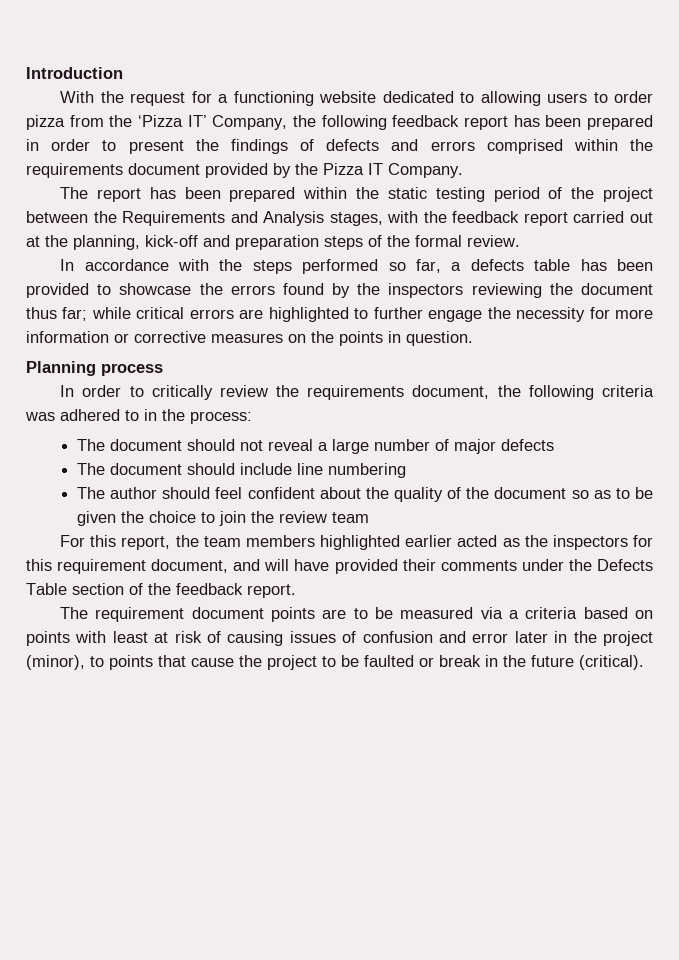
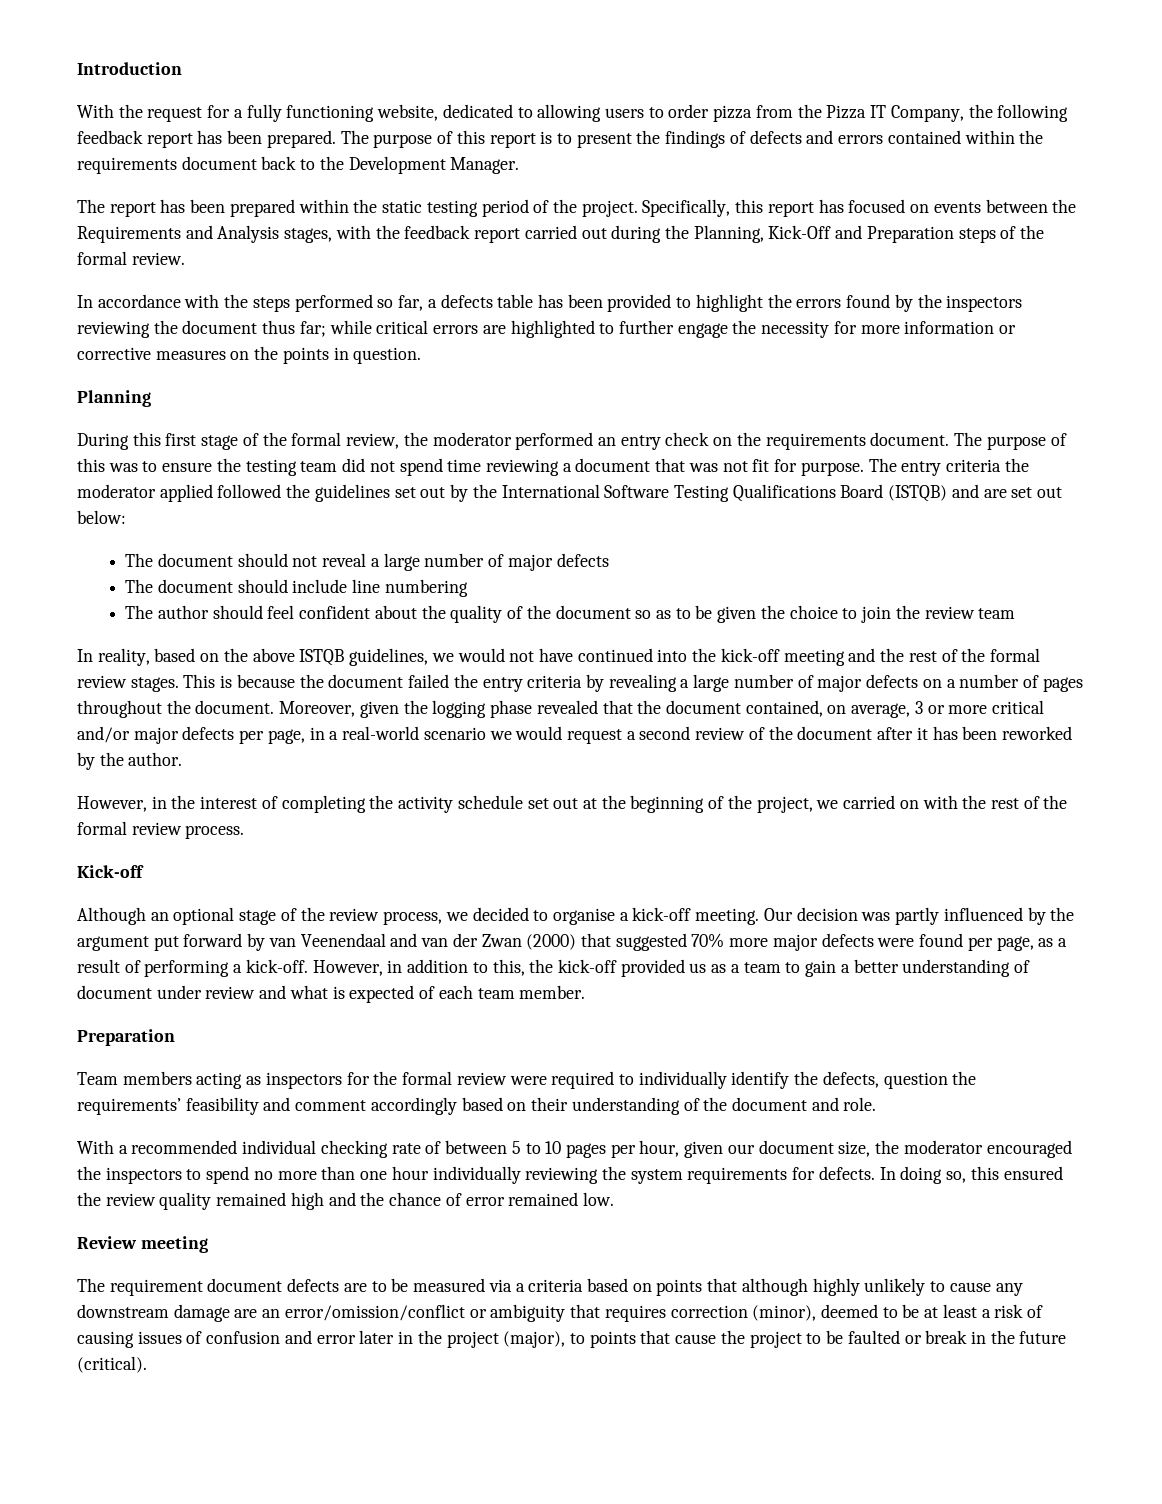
[233,91,377,106] functioning website -> [246,104,439,122] fully functioning website,
[138,115,207,127] ‘Pizza IT’ -> [826,105,887,119] Pizza IT
[587,115,653,130] [26,139,91,151] prepared in order -> [266,130,553,148] prepared. The purpose of this report is
[486,139,563,154] comprised -> [887,130,961,144] contained
[205,163,463,178] provided by the Pizza IT Company. -> [261,156,520,174] back to the Development Manager.
[603,187,654,202] project -> [581,199,981,217] project. Specifically, this report has focused on events
[26,235,319,250] at the planning, kick-off and preparation -> [611,225,954,243] during the Planning, Kick-Off and Preparation
[119,283,192,295] showcase -> [695,294,763,312] highlight
[101,363,163,376] [60,385,655,400] [25,409,252,424] process // In order to critically review the requirements document, the following criteria was adhered to in the process: -> [77,432,1067,450] [77,458,1029,476] [77,484,1063,502] [77,510,126,524] // During this first stage of the formal review, the moderator performed an entry check on the requirements document. The purpose of this was to ensure the testing team did not spend time reviewing a document that was not fit for purpose. The entry criteria the moderator applied followed the guidelines set out by the International Software Testing Qualifications Board (ISTQB) and are set out below:
[60,535,654,550] [26,559,653,574] [26,583,296,598] For this report, the team members highlighted earlier acted as the inspectors for this requirement document, and will have provided their comments under the Defects Table section of the feedback report. -> [77,648,1040,666] [77,674,1083,692] [77,700,1045,718] [77,726,1072,744] [77,752,183,770] [77,795,1068,813] [77,821,245,839] [77,865,144,878] [77,907,1075,925] [77,933,1067,951] [77,959,1030,977] [77,985,586,1003] [77,1029,175,1046] [77,1071,977,1089] [77,1097,877,1115] [77,1140,1072,1158] [77,1166,1063,1184] [77,1192,614,1210] [77,1236,208,1253] In reality, based on the above ISTQB guidelines, we would not have continued into the kick-off meeting and the rest of the formal review stages. This is because the document failed the entry criteria by revealing a large number of major defects on a number of pages throughout the document. Moreover, given the logging phase revealed that the document contained, on average, 3 or more critical and/or major defects per page, in a real-world scenario we would request a second review of the document after it has been reworked by the author. // However, in the interest of completing the activity schedule set out at the beginning of the project, we carried on with the rest of the formal review process. // Kick-off // Although an optional stage of the review process, we decided to organise a kick-off meeting. Our decision was partly influenced by the argument put forward by van Veenendaal and van der Zwan (2000) that suggested 70% more major defects were found per page, as a result of performing a kick-off. However, in addition to this, the kick-off provided us as a team to gain a better understanding of document under review and what is expected of each team member. // Preparation // Team members acting as inspectors for the formal review were required to individually identify the defects, question the requirements’ feasibility and comment accordingly based on their understanding of the document and role. // With a recommended individual checking rate of between 5 to 10 pages per hour, given our document size, the moderator encouraged the inspectors to spend no more than one hour individually reviewing the system requirements for defects. In doing so, this ensured the review quality remained high and the chance of error remained low. // Review meeting
[271,607,316,622] points -> [287,1278,340,1292] defects
[75,631,169,643] with least at -> [707,1278,1023,1296] [77,1304,991,1322] that although highly unlikely to cause any downstream damage are an error/omission/conflict or ambiguity that requires correction (minor), deemed to be at least a
[26,655,85,670] (minor), -> [503,1331,566,1348] (major),

